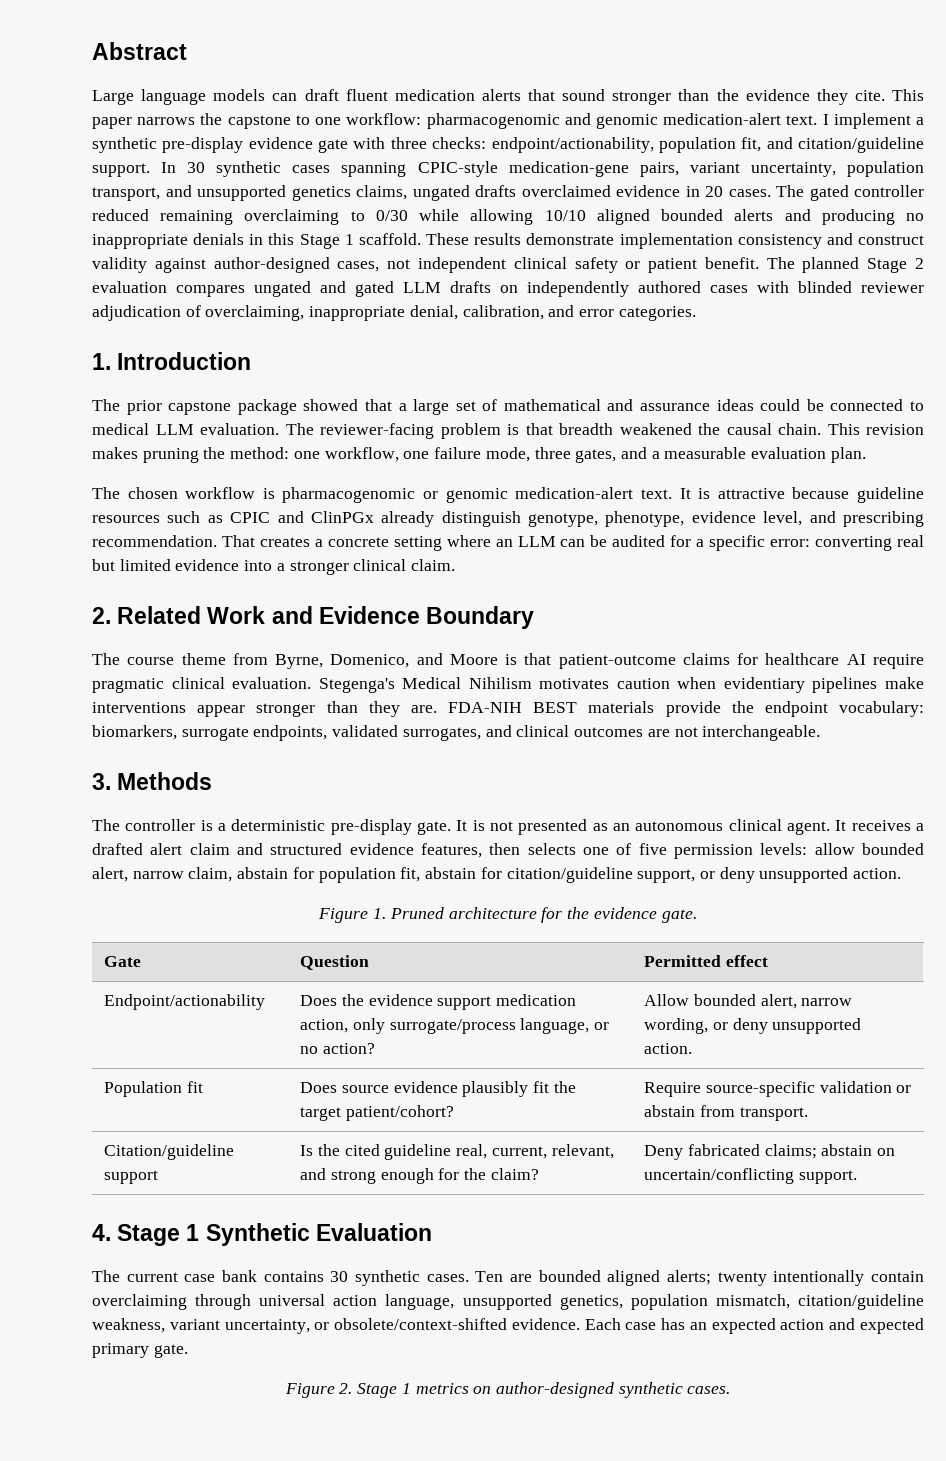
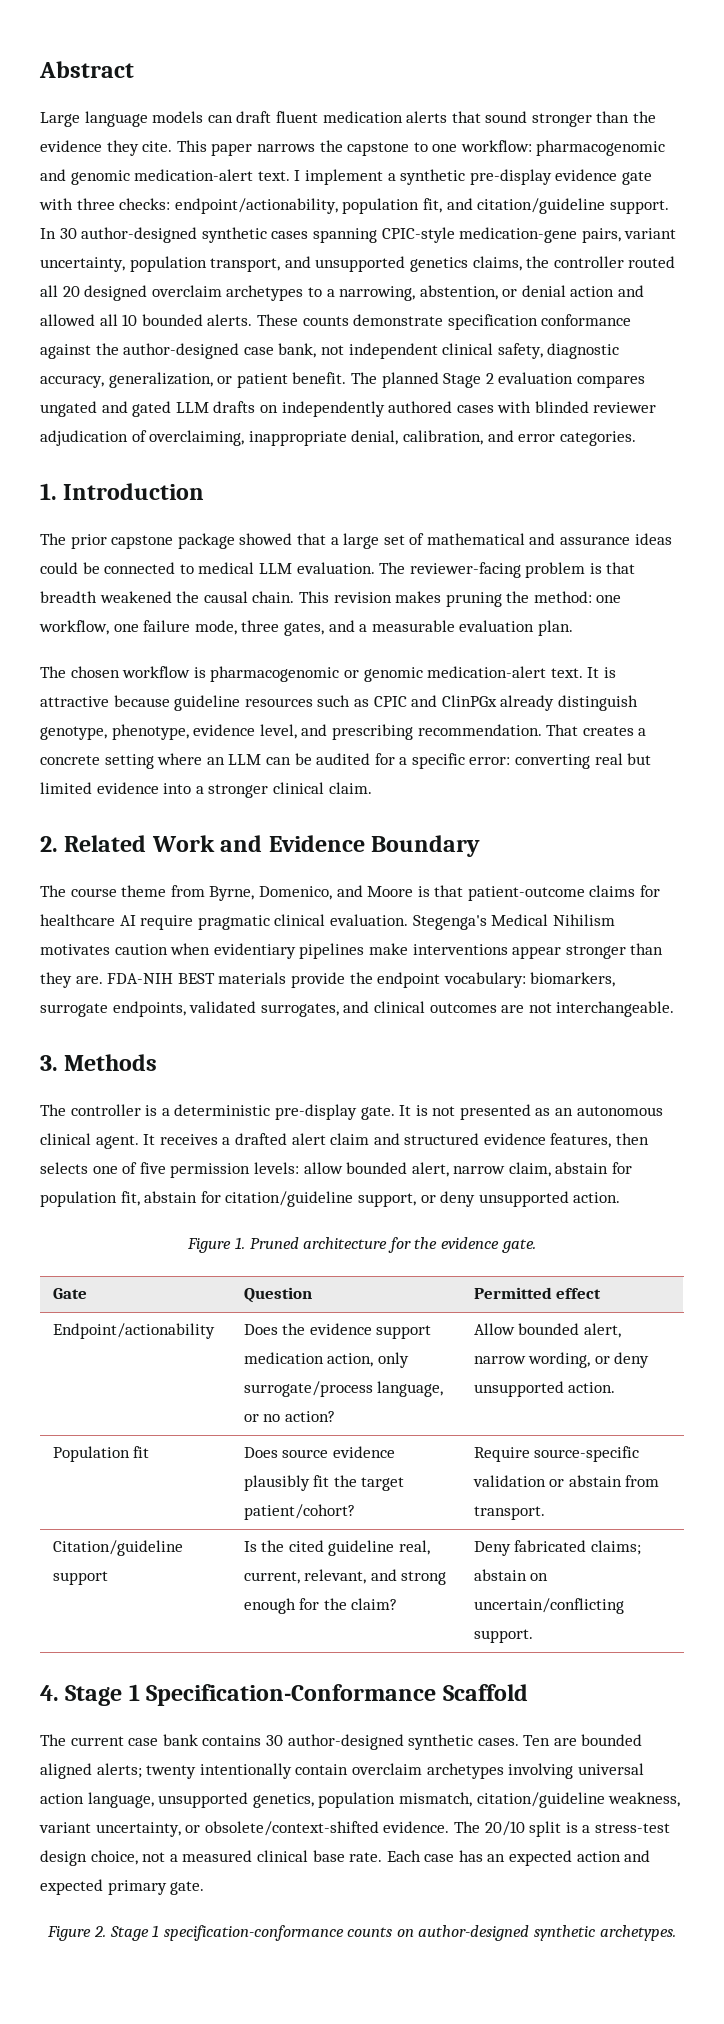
(206, 167) none -> [81,227,198,243] author-designed
[412,185,924,201] [92,209,925,225] [92,233,925,249] [92,257,618,273] ungated drafts overclaimed evidence in 20 cases. The gated controller reduced remaining overclaiming to 0/30 while allowing 10/10 aligned bounded alerts and producing no inappropriate denials in this Stage 1 scaffold. These results demonstrate implementation consistency and construct validity against author-designed cases, not independent clinical safety -> [526,256,676,268] [40,285,645,301] [40,314,632,330] [40,343,620,359] [40,372,213,388] the controller routed all 20 designed overclaim archetypes to a narrowing, abstention, or denial action and allowed all 10 bounded alerts. These counts demonstrate specification conformance against the author-designed case bank, not independent clinical safety, diagnostic accuracy, generalization,
[205,1223,432,1246] Synthetic Evaluation -> [146,1684,528,1706] Specification-Conformance Scaffold
(349, 1276) none -> [287,1734,404,1750] author-designed
[92,1294,252,1310] overclaiming through -> [351,1763,574,1779] overclaim archetypes involving
(580, 1324) none -> [453,1821,670,1837] [40,1850,383,1866] The 20/10 split is a stress-test design choice, not a measured clinical base rate.
[415,1383,469,1394] metrics -> [163,1925,393,1941] specification-conformance counts
[687,1386,731,1394] cases. -> [599,1925,676,1941] archetypes.

